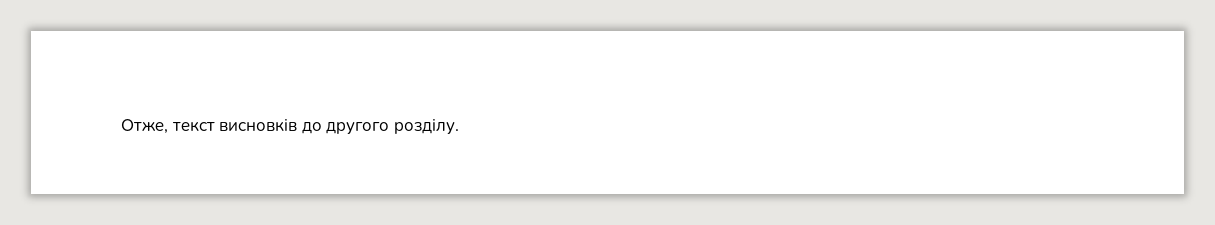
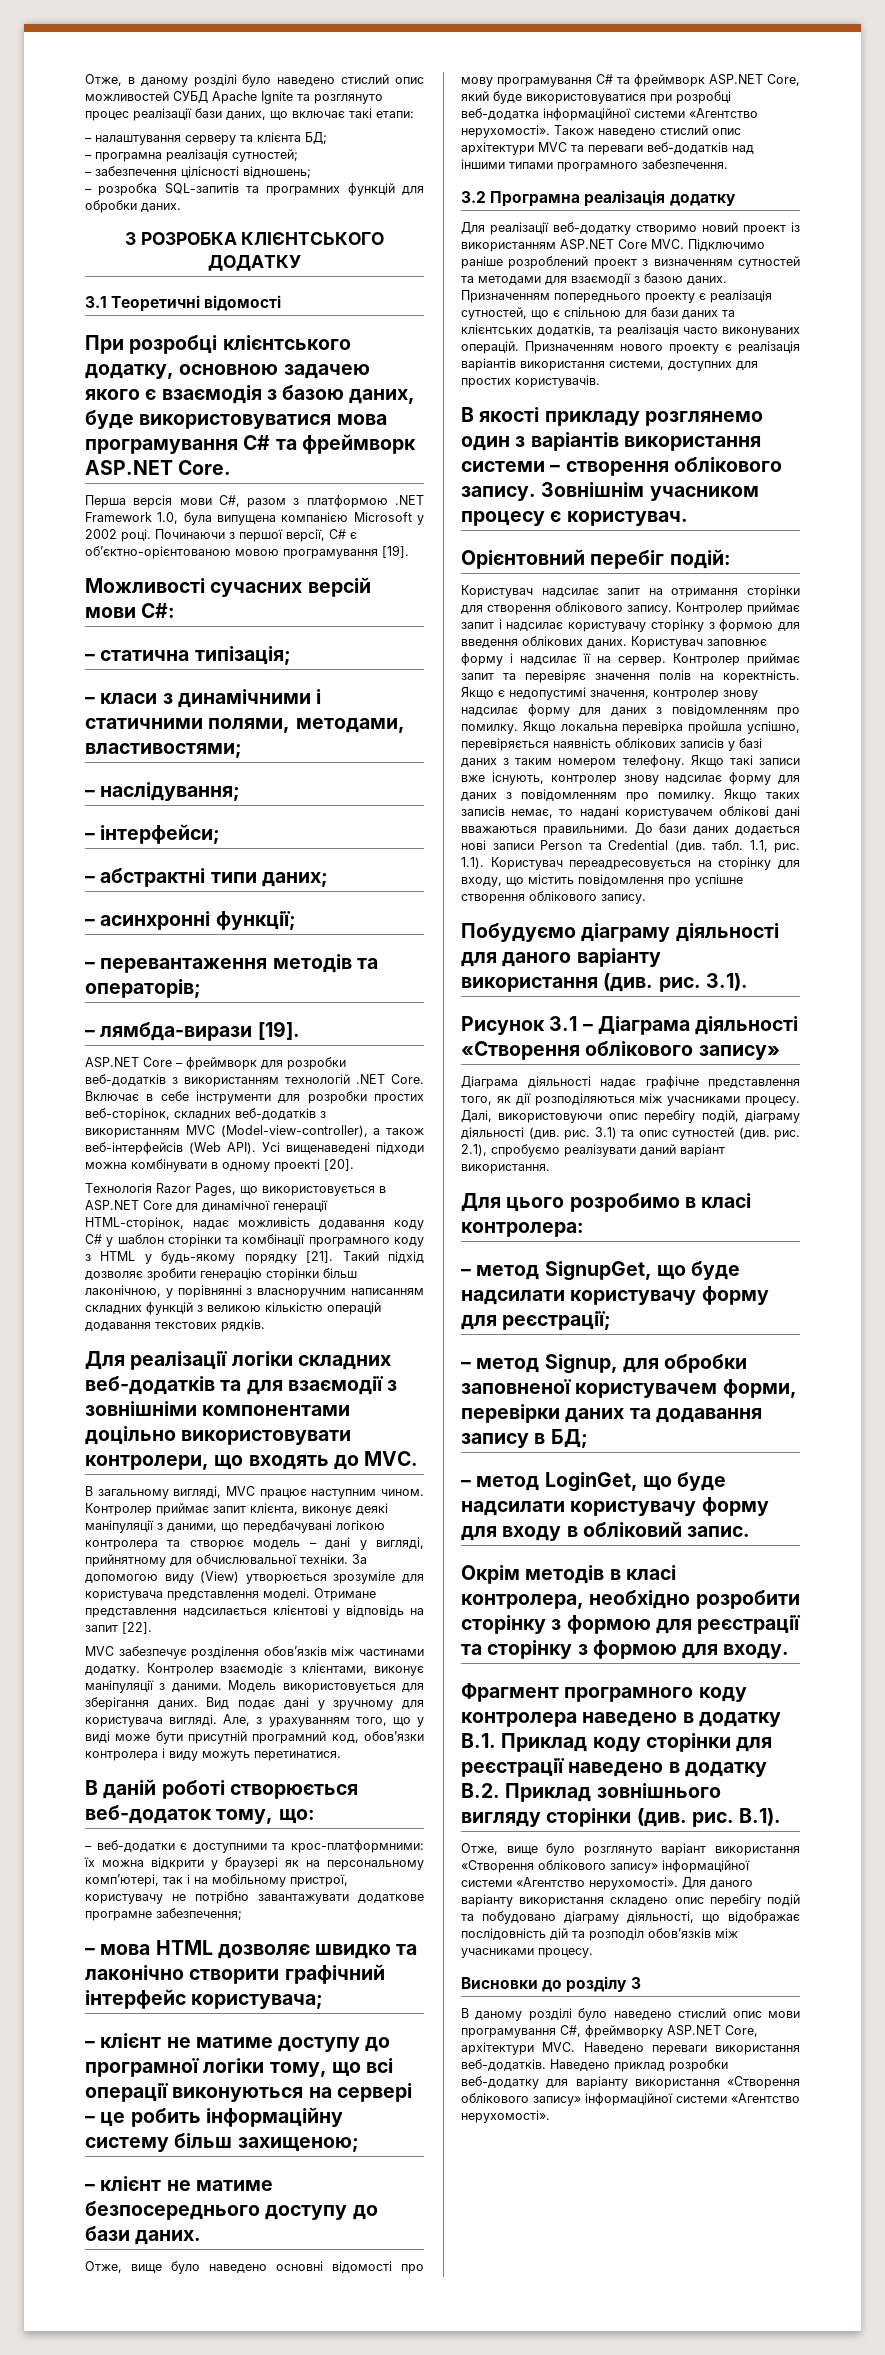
[121,119,459,135] Отже, текст висновків до другого розділу. -> [85,74,424,87] [85,91,383,104] [85,108,414,121] [85,132,327,145] [85,149,298,162] [85,166,311,178] [85,183,424,196] [85,200,181,213] [124,232,385,245] [208,255,301,271] [85,295,282,312] [85,335,351,354] [85,364,370,379] [85,385,416,404] [85,410,387,429] [85,434,416,454] [85,460,232,475] [85,495,424,508] [85,512,424,525] [85,529,357,542] [85,545,409,559] [85,577,371,597] [85,603,176,618] [85,646,291,665] [85,689,322,708] [85,718,405,733] [85,743,242,758] [85,782,241,801] [85,824,221,844] [85,868,328,887] [85,911,296,930] [85,954,378,973] [85,979,201,998] [85,1021,300,1041] [85,1057,346,1070] [85,1074,424,1087] [85,1091,424,1104] [85,1108,326,1121] [85,1125,424,1138] [85,1142,424,1155] [85,1159,354,1172] [85,1183,386,1196] [85,1200,328,1213] [85,1217,424,1230] [85,1234,424,1247] [85,1251,424,1264] [85,1268,357,1281] [85,1285,425,1298] [85,1302,381,1315] [85,1319,265,1332] [85,1351,391,1370] [85,1376,398,1395] [85,1401,351,1416] [85,1426,352,1445] [85,1451,419,1470] [85,1486,424,1499] [85,1503,388,1516] [85,1520,385,1533] [85,1537,424,1550] [85,1554,367,1567] [85,1571,424,1584] [85,1588,376,1601] [85,1605,425,1618] [85,1622,152,1634] [85,1646,424,1659] [85,1663,424,1676] [85,1680,424,1693] [85,1697,425,1710] [85,1714,425,1727] [85,1731,424,1744] [85,1748,341,1761] [85,1779,358,1799] [85,1805,315,1824] [85,1840,424,1853] [84,1857,424,1870] [85,1874,348,1887] [85,1891,424,1904] [85,1908,242,1921] [85,1940,418,1959] [85,1964,385,1984] [85,1989,324,2009] [85,2033,391,2052] [85,2058,394,2077] [85,2083,412,2102] [85,2107,343,2127] [85,2133,359,2152] [85,2176,273,2191] [85,2201,378,2220] [85,2226,202,2245] [85,2261,424,2274] [461,74,800,87] [461,91,731,104] [461,108,758,121] [461,125,741,138] [461,142,754,155] [461,159,728,172] [461,190,736,207] [461,222,800,235] [461,239,765,252] [461,256,800,269] [461,273,727,285] [461,290,772,303] [461,307,735,320] [461,324,800,337] [461,341,800,354] [461,358,758,371] [461,375,600,388] [461,407,763,426] [461,432,761,451] [461,457,782,476] [461,482,759,501] [461,511,688,526] [461,549,731,569] [461,585,800,598] [461,602,800,615] [461,619,800,632] [461,636,767,649] [461,653,800,666] [461,670,800,683] [461,687,758,700] [461,704,800,717] [461,721,800,734] [461,738,762,751] [461,755,800,768] [461,772,800,785] [461,789,800,802] [461,806,800,819] [461,823,800,836] [461,840,800,853] [461,857,800,870] [461,874,743,887] [461,891,646,904] [461,923,779,942] [461,948,661,967] [461,973,748,992] [461,1016,799,1035] [461,1041,780,1060] [461,1076,800,1089] [461,1093,800,1106] [461,1110,800,1123] [461,1127,800,1140] [461,1144,725,1157] [461,1164,550,1174] [461,1193,752,1212] [461,1222,584,1237] [461,1261,741,1281] [461,1286,769,1305] [461,1311,612,1330] [461,1354,748,1374] [461,1379,797,1398] [461,1404,762,1423] [461,1429,588,1448] [461,1472,727,1492] [461,1497,769,1516] [461,1521,751,1541] [461,1565,676,1584] [461,1590,800,1609] [461,1615,802,1634] [461,1640,790,1659] [461,1683,747,1702] [461,1712,781,1727] [461,1733,773,1752] [461,1758,767,1777] [461,1783,721,1802] [461,1808,782,1827] [461,1843,800,1856] [461,1860,750,1873] [461,1877,753,1890] [461,1894,800,1907] [461,1911,800,1924] [461,1928,738,1941] [461,1948,593,1958] [461,1976,641,1993] [461,2008,800,2021] [461,2025,758,2038] [461,2042,800,2055] [461,2059,728,2072] [461,2076,800,2089] [461,2093,800,2106] [461,2110,550,2123] Отже, в даному розділі було наведено стислий опис можливостей СУБД Apache Ignite та розглянуто процес реалізації бази даних, що включає такі етапи: // – налаштування серверу та клієнта БД; // – програмна реалізація сутностей; // – забезпечення цілісності відношень; // – розробка SQL-запитів та програмних функцій для обробки даних. // 3 РОЗРОБКА КЛІЄНТСЬКОГО ДОДАТКУ // 3.1 Теоретичні відомості // При розробці клієнтського додатку, основною задачею якого є взаємодія з базою даних, буде використовуватися мова програмування С# та фреймворк ASP.NET Core. // Перша версія мови C#, разом з платформою .NET Framework 1.0, була випущена компанією Microsoft у 2002 році. Починаючи з першої версії, C# є об’єктно-орієнтованою мовою програмування [19]. // Можливості сучасних версій мови C#: // – статична типізація; // – класи з динамічними і статичними полями, методами, властивостями; // – наслідування; // – інтерфейси; // – абстрактні типи даних; // – асинхронні функції; // – перевантаження методів та операторів; // – лямбда-вирази [19]. // ASP.NET Core – фреймворк для розробки веб-додатків з використанням технологій .NET Core. Включає в себе інструменти для розробки простих веб-сторінок, складних веб-додатків з використанням MVC (Model-view-controller), а також веб-інтерфейсів (Web API). Усі вищенаведені підходи можна комбінувати в одному проекті [20]. // Технологія Razor Pages, що використовується в ASP.NET Core для динамічної генерації HTML-сторінок, надає можливість додавання коду C# у шаблон сторінки та комбінації програмного коду з HTML у будь-якому порядку [21]. Такий підхід дозволяє зробити генерацію сторінки більш лаконічною, у порівнянні з власноручним написанням складних функцій з великою кількістю операцій додавання текстових рядків. // Для реалізації логіки складних веб-додатків та для взаємодії з зовнішніми компонентами доцільно використовувати контролери, що входять до MVC. // В загальному вигляді, MVC працює наступним чином. Контролер приймає запит клієнта, виконує деякі маніпуляції з даними, що передбачувані логікою контролера та створює модель – дані у вигляді, прийнятному для обчислювальної техніки. За допомогою виду (View) утворюється зрозуміле для користувача представлення моделі. Отримане представлення надсилається клієнтові у відповідь на запит [22]. // MVC забезпечує розділення обов’язків між частинами додатку. Контролер взаємодіє з клієнтами, виконує маніпуляції з даними. Модель використовується для зберігання даних. Вид подає дані у зручному для користувача вигляді. Але, з урахуванням того, що у виді може бути присутній програмний код, обов’язки контролера і виду можуть перетинатися. // В даній роботі створюється веб-додаток тому, що: // – веб-додатки є доступними та крос-платформними: їх можна відкрити у браузері як на персональному комп’ютері, так і на мобільному пристрої, користувачу не потрібно завантажувати додаткове програмне забезпечення; // – мова HTML дозволяє швидко та лаконічно створити графічний інтерфейс користувача; // – клієнт не матиме доступу до програмної логіки тому, що всі операції виконуються на сервері – це робить інформаційну систему більш захищеною; // – клієнт не матиме безпосереднього доступу до бази даних. // Отже, вище було наведено основні відомості про мову програмування C# та фреймворк ASP.NET Core, який буде використовуватися при розробці веб-додатка інформаційної системи «Агентство нерухомості». Також наведено стислий опис архітектури MVC та переваги веб-додатків над іншими типами програмного забезпечення. // 3.2 Програмна реалізація додатку // Для реалізації веб-додатку створимо новий проект із використанням ASP.NET Core MVC. Підключимо раніше розроблений проект з визначенням сутностей та методами для взаємодії з базою даних. Призначенням попереднього проекту є реалізація сутностей, що є спільною для бази даних та клієнтських додатків, та реалізація часто виконуваних операцій. Призначенням нового проекту є реалізація варіантів використання системи, доступних для простих користувачів. // В якості прикладу розглянемо один з варіантів використання системи – створення облікового запису. Зовнішнім учасником процесу є користувач. // Орієнтовний перебіг подій: // Користувач надсилає запит на отримання сторінки для створення облікового запису. Контролер приймає запит і надсилає користувачу сторінку з формою для введення облікових даних. Користувач заповнює форму і надсилає її на сервер. Контролер приймає запит та перевіряє значення полів на коректність. Якщо є недопустимі значення, контролер знову надсилає форму для даних з повідомленням про помилку. Якщо локальна перевірка пройшла успішно, перевіряється наявність облікових записів у базі даних з таким номером телефону. Якщо такі записи вже існують, контролер знову надсилає форму для даних з повідомленням про помилку. Якщо таких записів немає, то надані користувачем облікові дані вважаються правильними. До бази даних додається нові записи Person та Credential (див. табл. 1.1, рис. 1.1). Користувач переадресовується на сторінку для входу, що містить повідомлення про успішне створення облікового запису. // Побудуємо діаграму діяльності для даного варіанту використання (див. рис. 3.1). // Рисунок 3.1 – Діаграма діяльності «Створення облікового запису» // Діаграма діяльності надає графічне представлення того, як дії розподіляються між учасниками процесу. Далі, використовуючи опис перебігу подій, діаграму діяльності (див. рис. 3.1) та опис сутностей (див. рис. 2.1), спробуємо реалізувати даний варіант використання. // Для цього розробимо в класі контролера: // – метод SignupGet, що буде надсилати користувачу форму для реєстрації; // – метод Signup, для обробки заповненої користувачем форми, перевірки даних та додавання запису в БД; // – метод LoginGet, що буде надсилати користувачу форму для входу в обліковий запис. // Окрім методів в класі контролера, необхідно розробити сторінку з формою для реєстрації та сторінку з формою для входу. // Фрагмент програмного коду контролера наведено в додатку В.1. Приклад коду сторінки для реєстрації наведено в додатку В.2. Приклад зовнішнього вигляду сторінки (див. рис. В.1). // Отже, вище було розглянуто варіант використання «Створення облікового запису» інформаційної системи «Агентство нерухомості». Для даного варіанту використання складено опис перебігу подій та побудовано діаграму діяльності, що відображає послідовність дій та розподіл обов’язків між учасниками процесу. // Висновки до розділу 3 // В даному розділі було наведено стислий опис мови програмування C#, фреймворку ASP.NET Core, архітектури MVC. Наведено переваги використання веб-додатків. Наведено приклад розробки веб-додатку для варіанту використання «Створення облікового запису» інформаційної системи «Агентство нерухомості».

